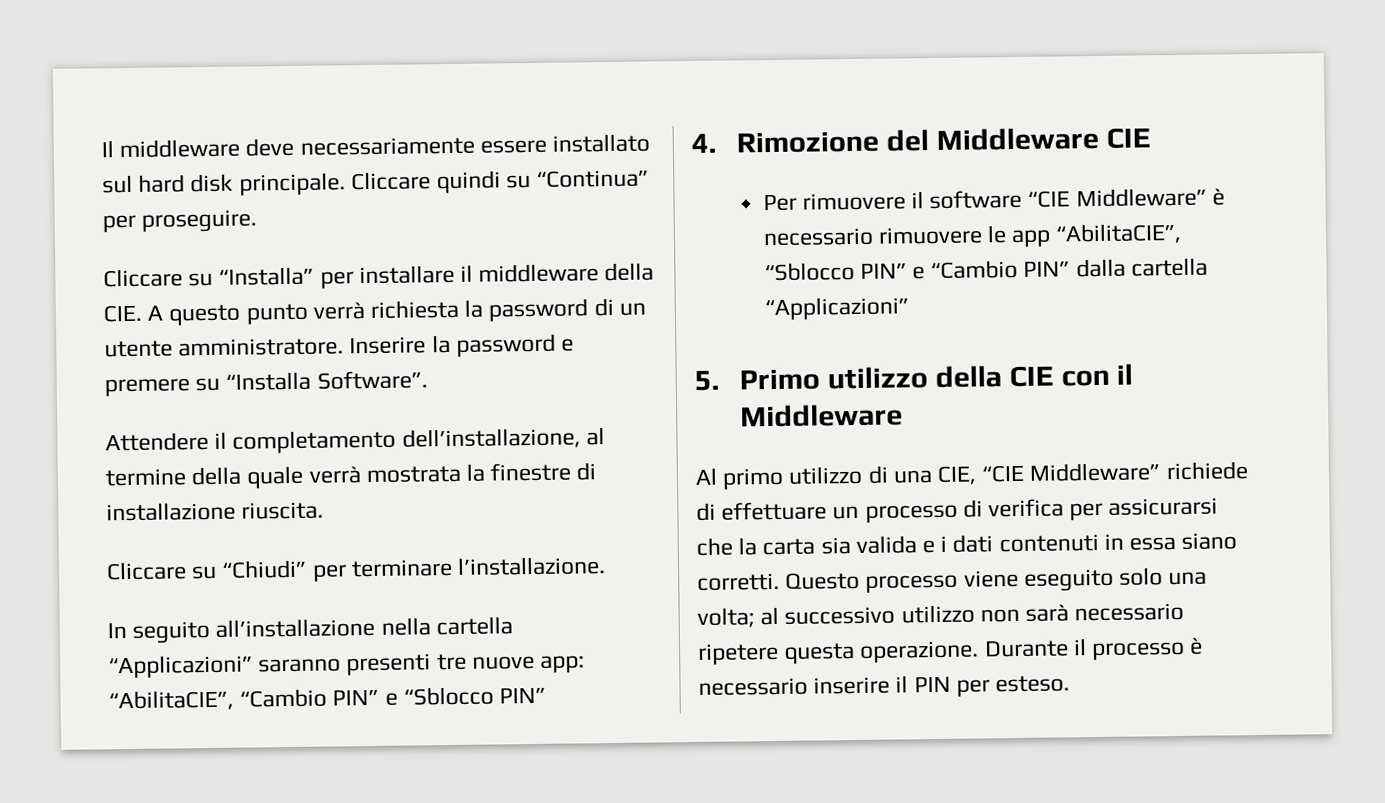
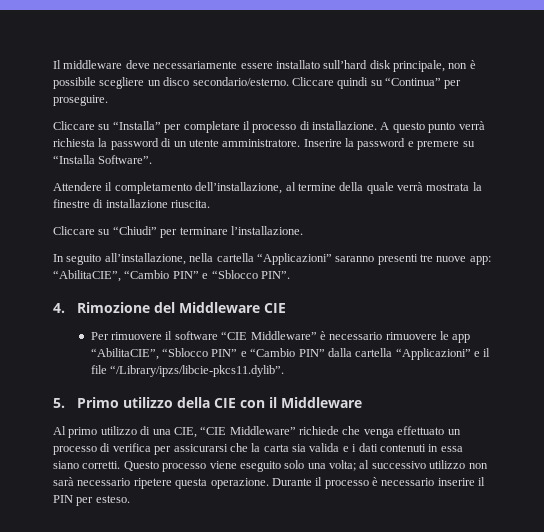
[102,172,346,196] sul hard disk principale. -> [323,60,476,72] [53,77,289,89] sull’hard disk principale, non è possibile scegliere un disco secondario/esterno.
[358,262,655,285] [103,304,142,323] installare il middleware della CIE. -> [183,121,377,133] completare il processo di installazione.
[215,617,376,638] all’installazione -> [104,253,186,265] all’installazione,
[499,687,547,704] PIN” -> [260,271,290,279] PIN”.
(909, 308) none -> [474,348,491,357] [90,365,285,377] e il file “/Library/ipzs/libcie-pkcs11.dylib”.
[696,501,828,521] di effettuare -> [342,426,445,438] che venga effettuato

